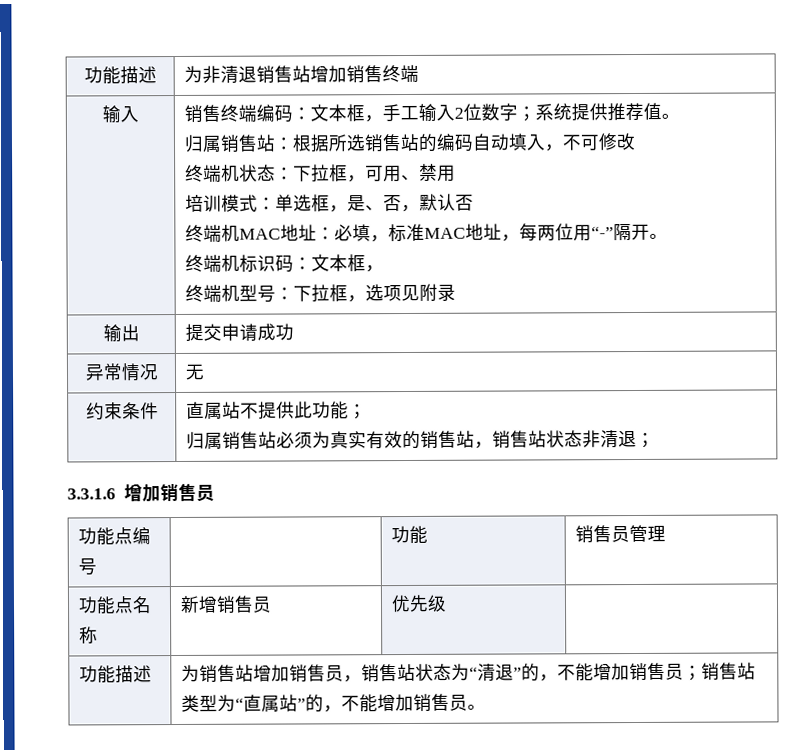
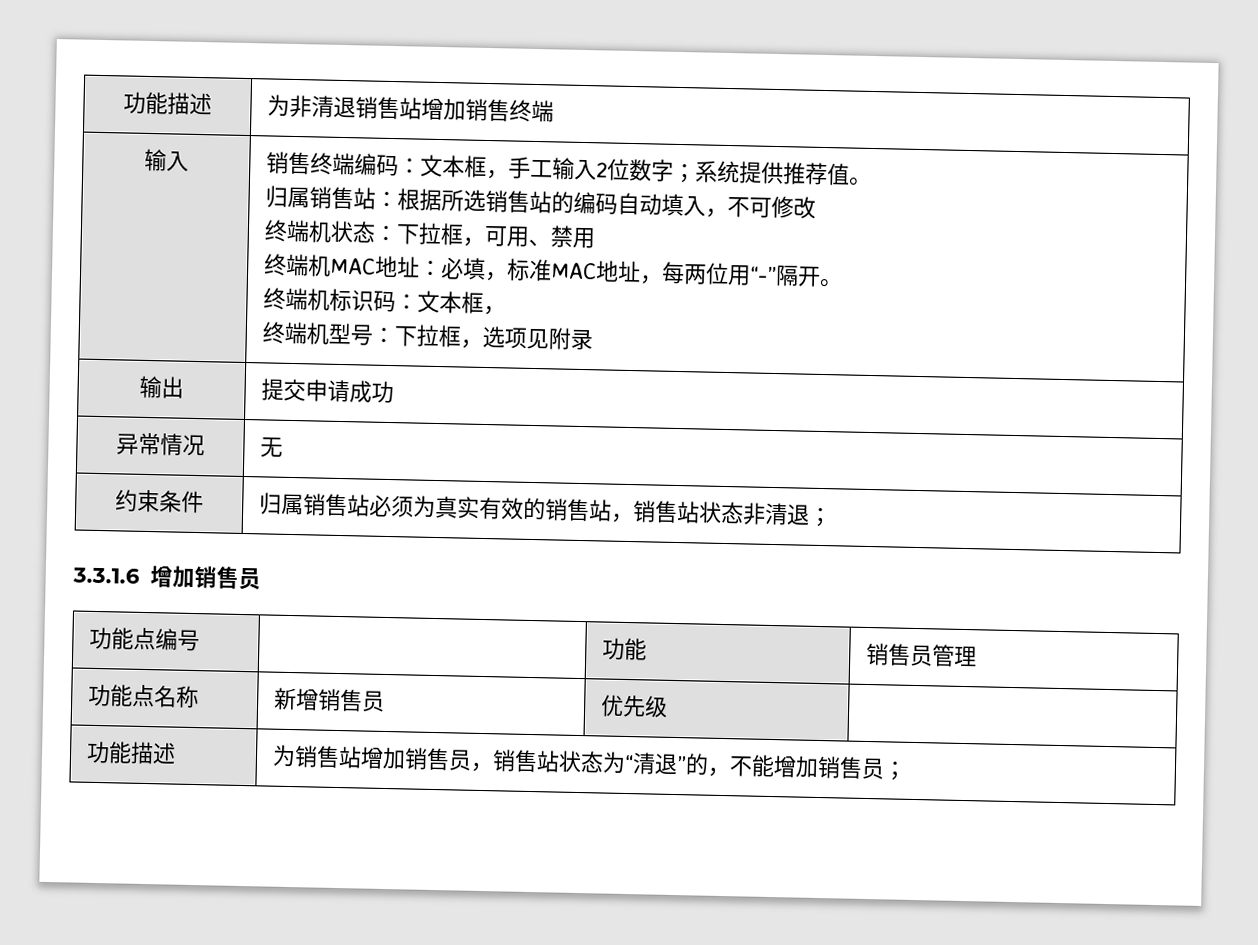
[185,193,475,213] // 培训模式：单选框，是、否，默认否 -> (597, 238) none
[186,401,368,420] 直属站不提供此功能； // -> (204, 502) none
[701,662,757,681] [181,693,487,713] 销售站类型为“直属站”的，不能增加销售员。 -> (908, 771) none

